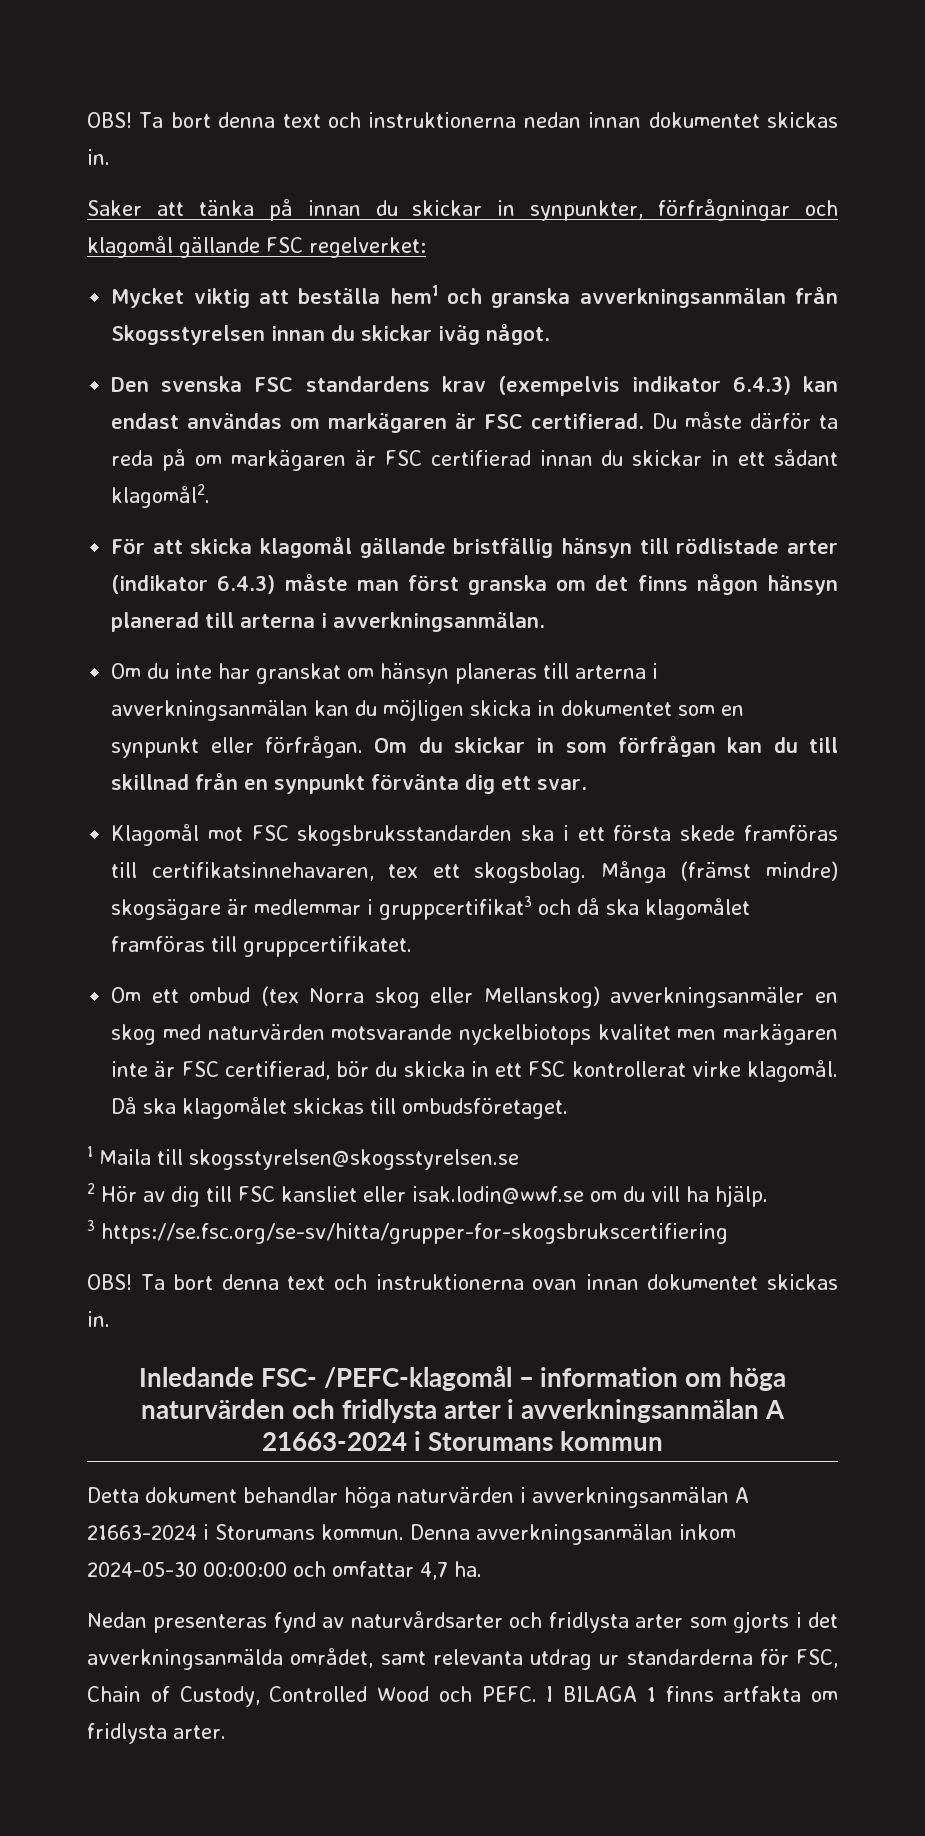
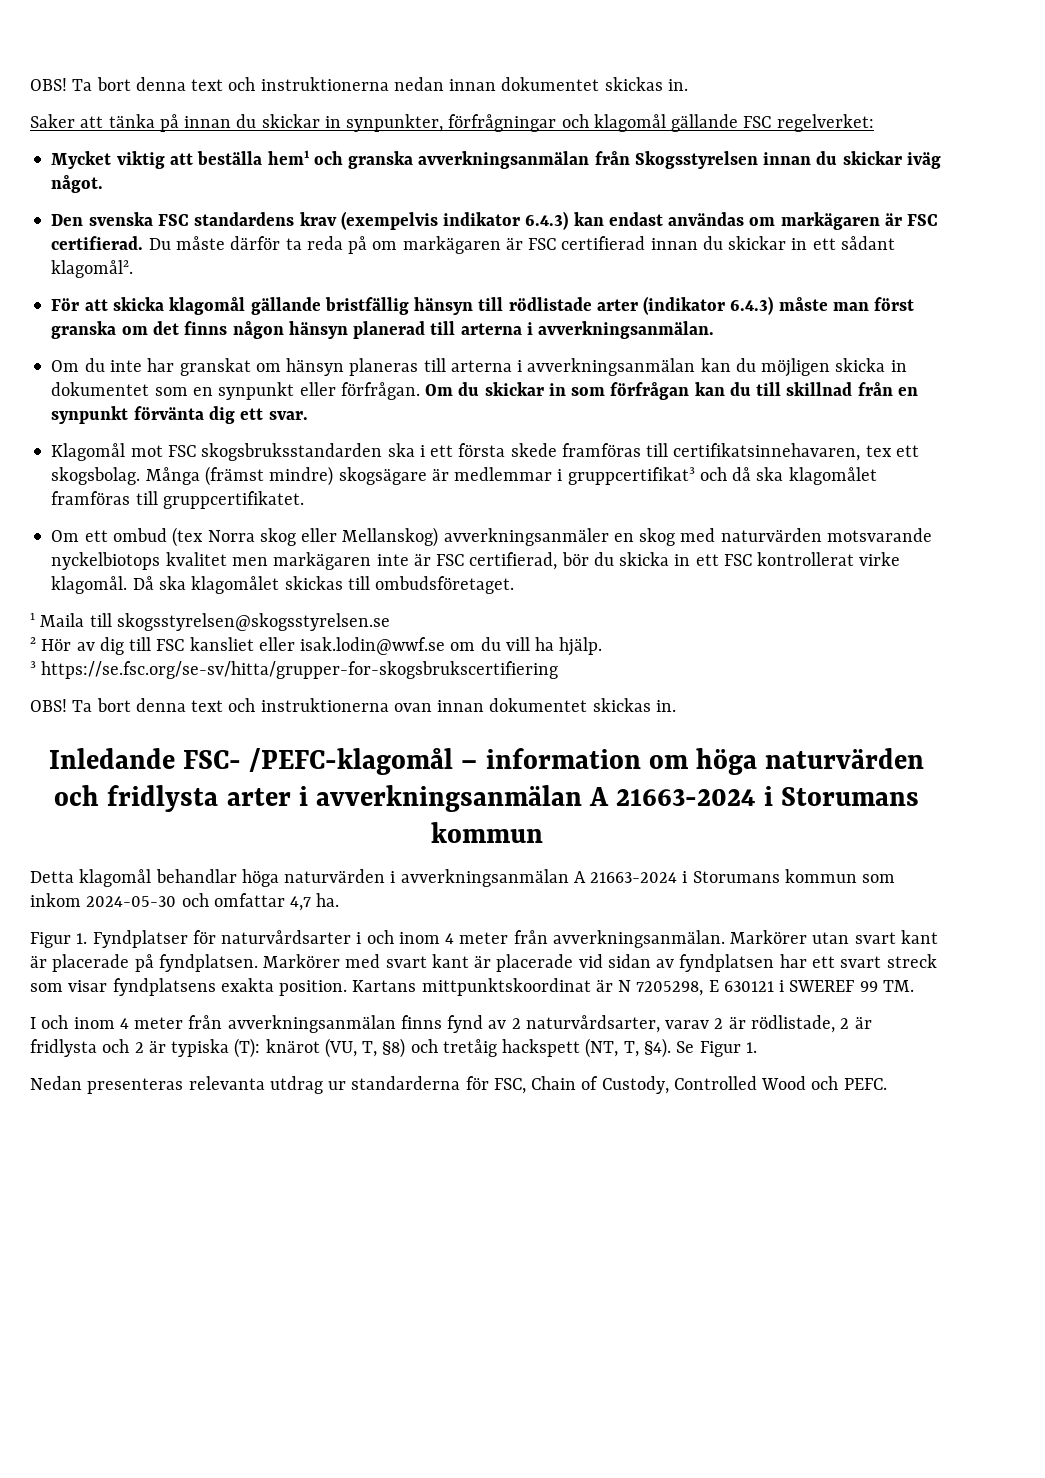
[145,1487,237,1503] dokument -> [79,869,152,887] klagomål
[321,1524,673,1545] kommun. Denna avverkningsanmälan -> [784,869,896,883] kommun som
[203,1562,287,1577] 00:00:00 -> (177, 901) none
[87,1611,839,1633] [87,1648,426,1670] Nedan presenteras fynd av naturvårdsarter och fridlysta arter som gjorts i det avverkningsanmälda området, samt -> [30,930,938,948] [30,954,937,972] [30,978,914,996] [30,1015,872,1033] [30,1038,757,1058] [30,1076,184,1094] Figur 1. Fyndplatser för naturvårdsarter i och inom 4 meter från avverkningsanmälan. Markörer utan svart kant är placerade på fyndplatsen. Markörer med svart kant är placerade vid sidan av fyndplatsen har ett svart streck som visar fyndplatsens exakta position. Kartans mittpunktskoordinat är N 7205298, E 630121 i SWEREF 99 TM. // I och inom 4 meter från avverkningsanmälan finns fynd av 2 naturvårdsarter, varav 2 är rödlistade, 2 är fridlysta och 2 är typiska (T): knärot (VU, T, §8) och tretåig hackspett (NT, T, §4). Se Figur 1. // Nedan presenteras
[546,1686,838,1702] [87,1723,226,1744] I BILAGA 1 finns artfakta om fridlysta arter. -> (887, 1084) none

